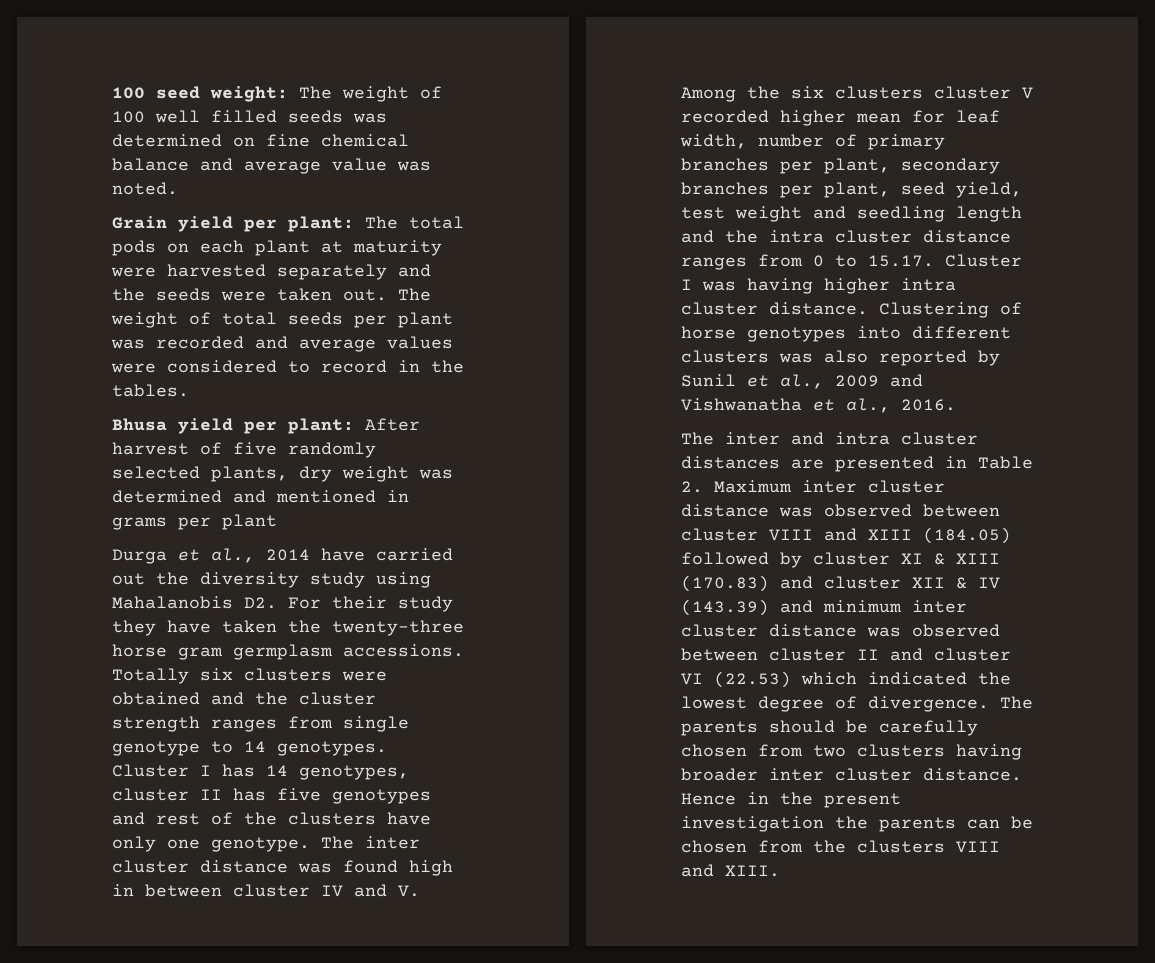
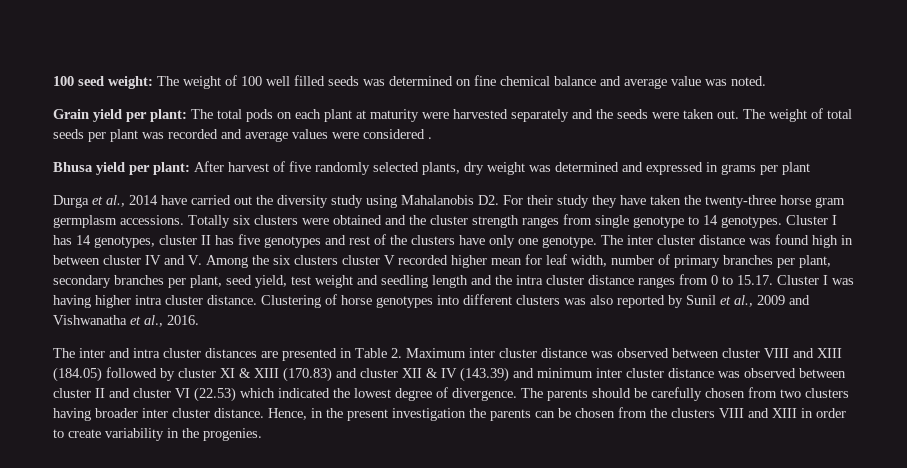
[288,360,464,373] [112,384,189,397] to record in the tables. -> [428,137,432,139] .
[276,490,376,503] mentioned -> [646,162,703,175] expressed
[681,793,736,805] Hence -> [268,408,307,420] Hence,
[725,865,780,877] XIII. -> [772,408,846,418] [53,428,262,441] XIII in order to create variability in the progenies.

